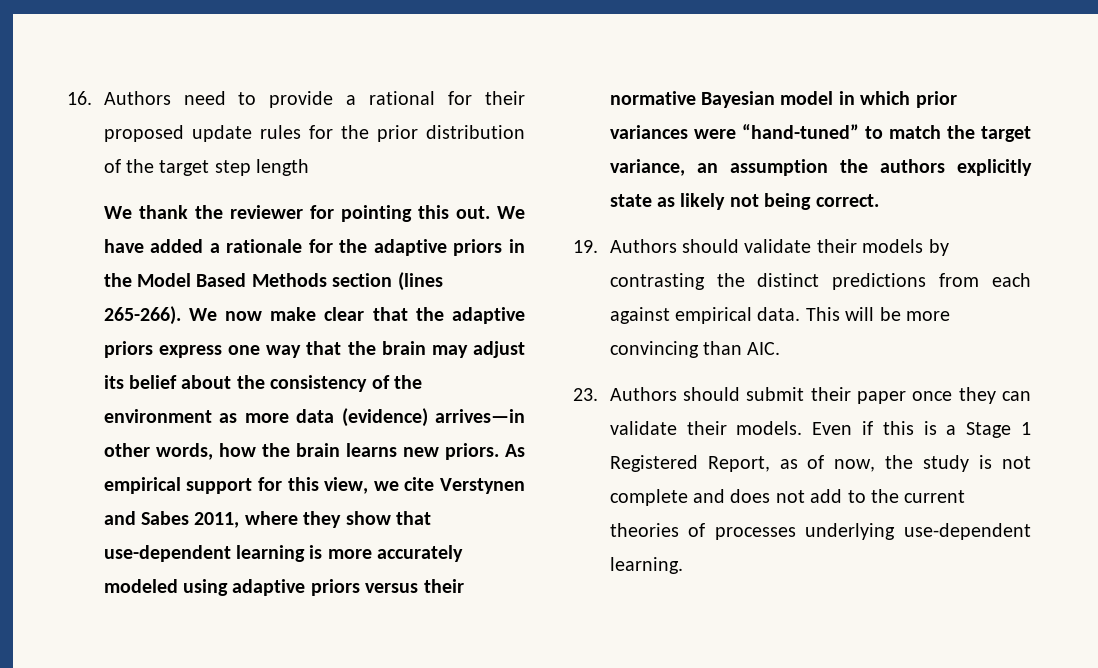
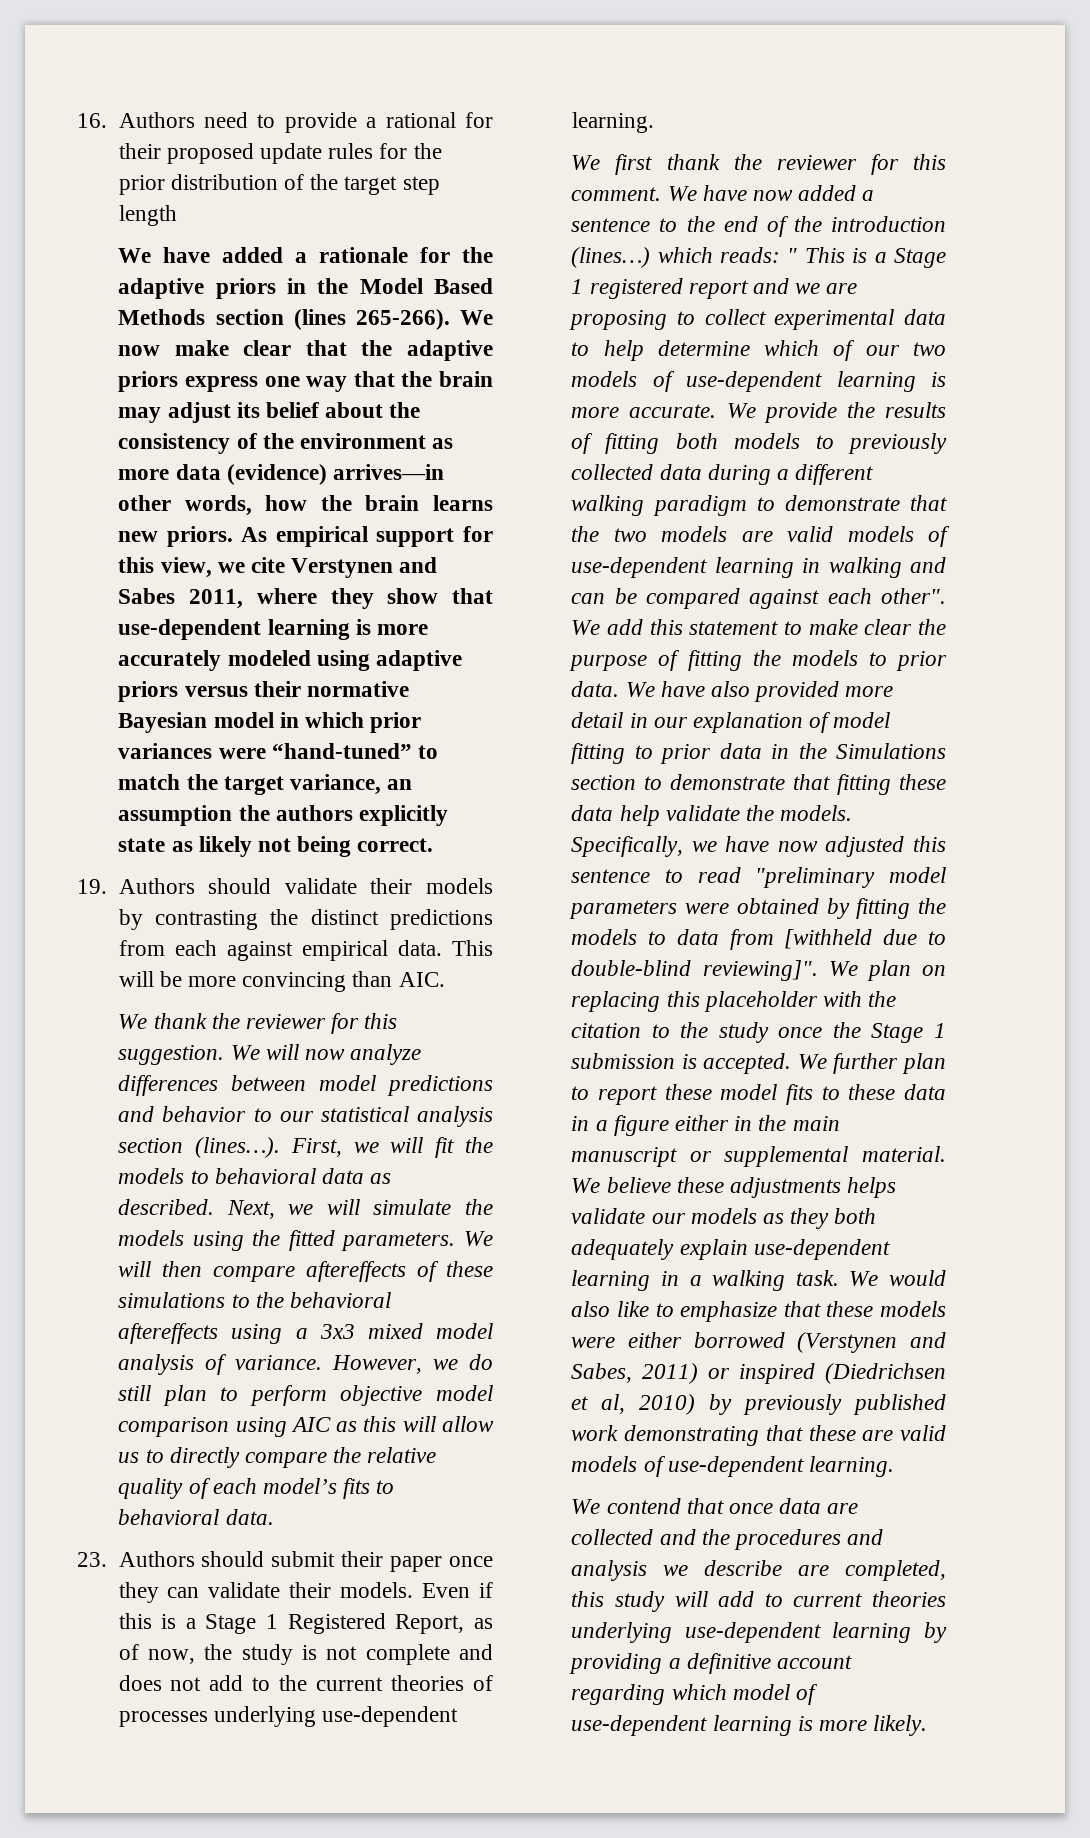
[138,205,525,222] thank the reviewer for pointing this out. We -> (152, 255) none
(781, 348) none -> [118,1013,398,1034] [118,1044,422,1065] [118,1075,493,1096] [118,1106,493,1127] [118,1137,493,1158] [118,1168,392,1184] [118,1199,493,1219] [118,1230,493,1251] [118,1261,493,1282] [118,1292,391,1308] [118,1323,493,1344] [118,1354,493,1375] [118,1385,493,1406] [118,1416,494,1437] [118,1447,437,1468] [118,1478,395,1499] [118,1509,274,1525] // We thank the reviewer for this suggestion. We will now analyze differences between model predictions and behavior to our statistical analysis section (lines…). First, we will fit the models to behavioral data as described. Next, we will simulate the models using the fitted parameters. We will then compare aftereffects of these simulations to the behavioral aftereffects using a 3x3 mixed model analysis of variance. However, we do still plan to perform objective model comparison using AIC as this will allow us to directly compare the relative quality of each model’s fits to behavioral data.
(683, 565) none -> [571,154,946,175] [571,185,875,201] [571,216,946,237] [571,247,946,268] [571,278,858,299] [569,309,946,330] [571,340,946,361] [571,371,946,392] [571,402,946,423] [571,433,947,454] [571,464,874,485] [571,495,947,516] [571,526,950,547] [571,557,946,578] [571,588,946,609] [571,619,946,635] [569,650,947,671] [571,681,894,702] [571,712,891,733] [571,743,946,764] [571,774,946,795] [571,805,853,826] [571,836,946,857] [571,867,946,888] [569,898,946,919] [571,929,946,950] [571,960,946,981] [571,991,897,1012] [571,1022,946,1043] [571,1053,946,1074] [571,1084,946,1105] [571,1115,840,1136] [571,1146,946,1167] [571,1177,897,1198] [571,1208,877,1229] [571,1239,890,1260] [571,1270,946,1291] [571,1301,946,1322] [571,1332,946,1353] [571,1363,946,1384] [571,1394,946,1415] [571,1425,946,1446] [571,1456,894,1477] [571,1498,859,1514] [571,1529,884,1550] [571,1560,946,1581] [571,1591,946,1612] [571,1622,947,1643] [569,1653,852,1674] [571,1684,818,1705] [571,1715,928,1736] // We first thank the reviewer for this comment. We have now added a sentence to the end of the introduction (lines…) which reads: " This is a Stage 1 registered report and we are proposing to collect experimental data to help determine which of our two models of use-dependent learning is more accurate. We provide the results of fitting both models to previously collected data during a different walking paradigm to demonstrate that the two models are valid models of use-dependent learning in walking and can be compared against each other". We add this statement to make clear the purpose of fitting the models to prior data. We have also provided more detail in our explanation of model fitting to prior data in the Simulations section to demonstrate that fitting these data help validate the models. Specifically, we have now adjusted this sentence to read "preliminary model parameters were obtained by fitting the models to data from [withheld due to double-blind reviewing]". We plan on replacing this placeholder with the citation to the study once the Stage 1 submission is accepted. We further plan to report these model fits to these data in a figure either in the main manuscript or supplemental material. We believe these adjustments helps validate our models as they both adequately explain use-dependent learning in a walking task. We would also like to emphasize that these models were either borrowed (Verstynen and Sabes, 2011) or inspired (Diedrichsen et al, 2010) by previously published work demonstrating that these are valid models of use-dependent learning. // We contend that once data are collected and the procedures and analysis we describe are completed, this study will add to current theories underlying use-dependent learning by providing a definitive account regarding which model of use-dependent learning is more likely.

